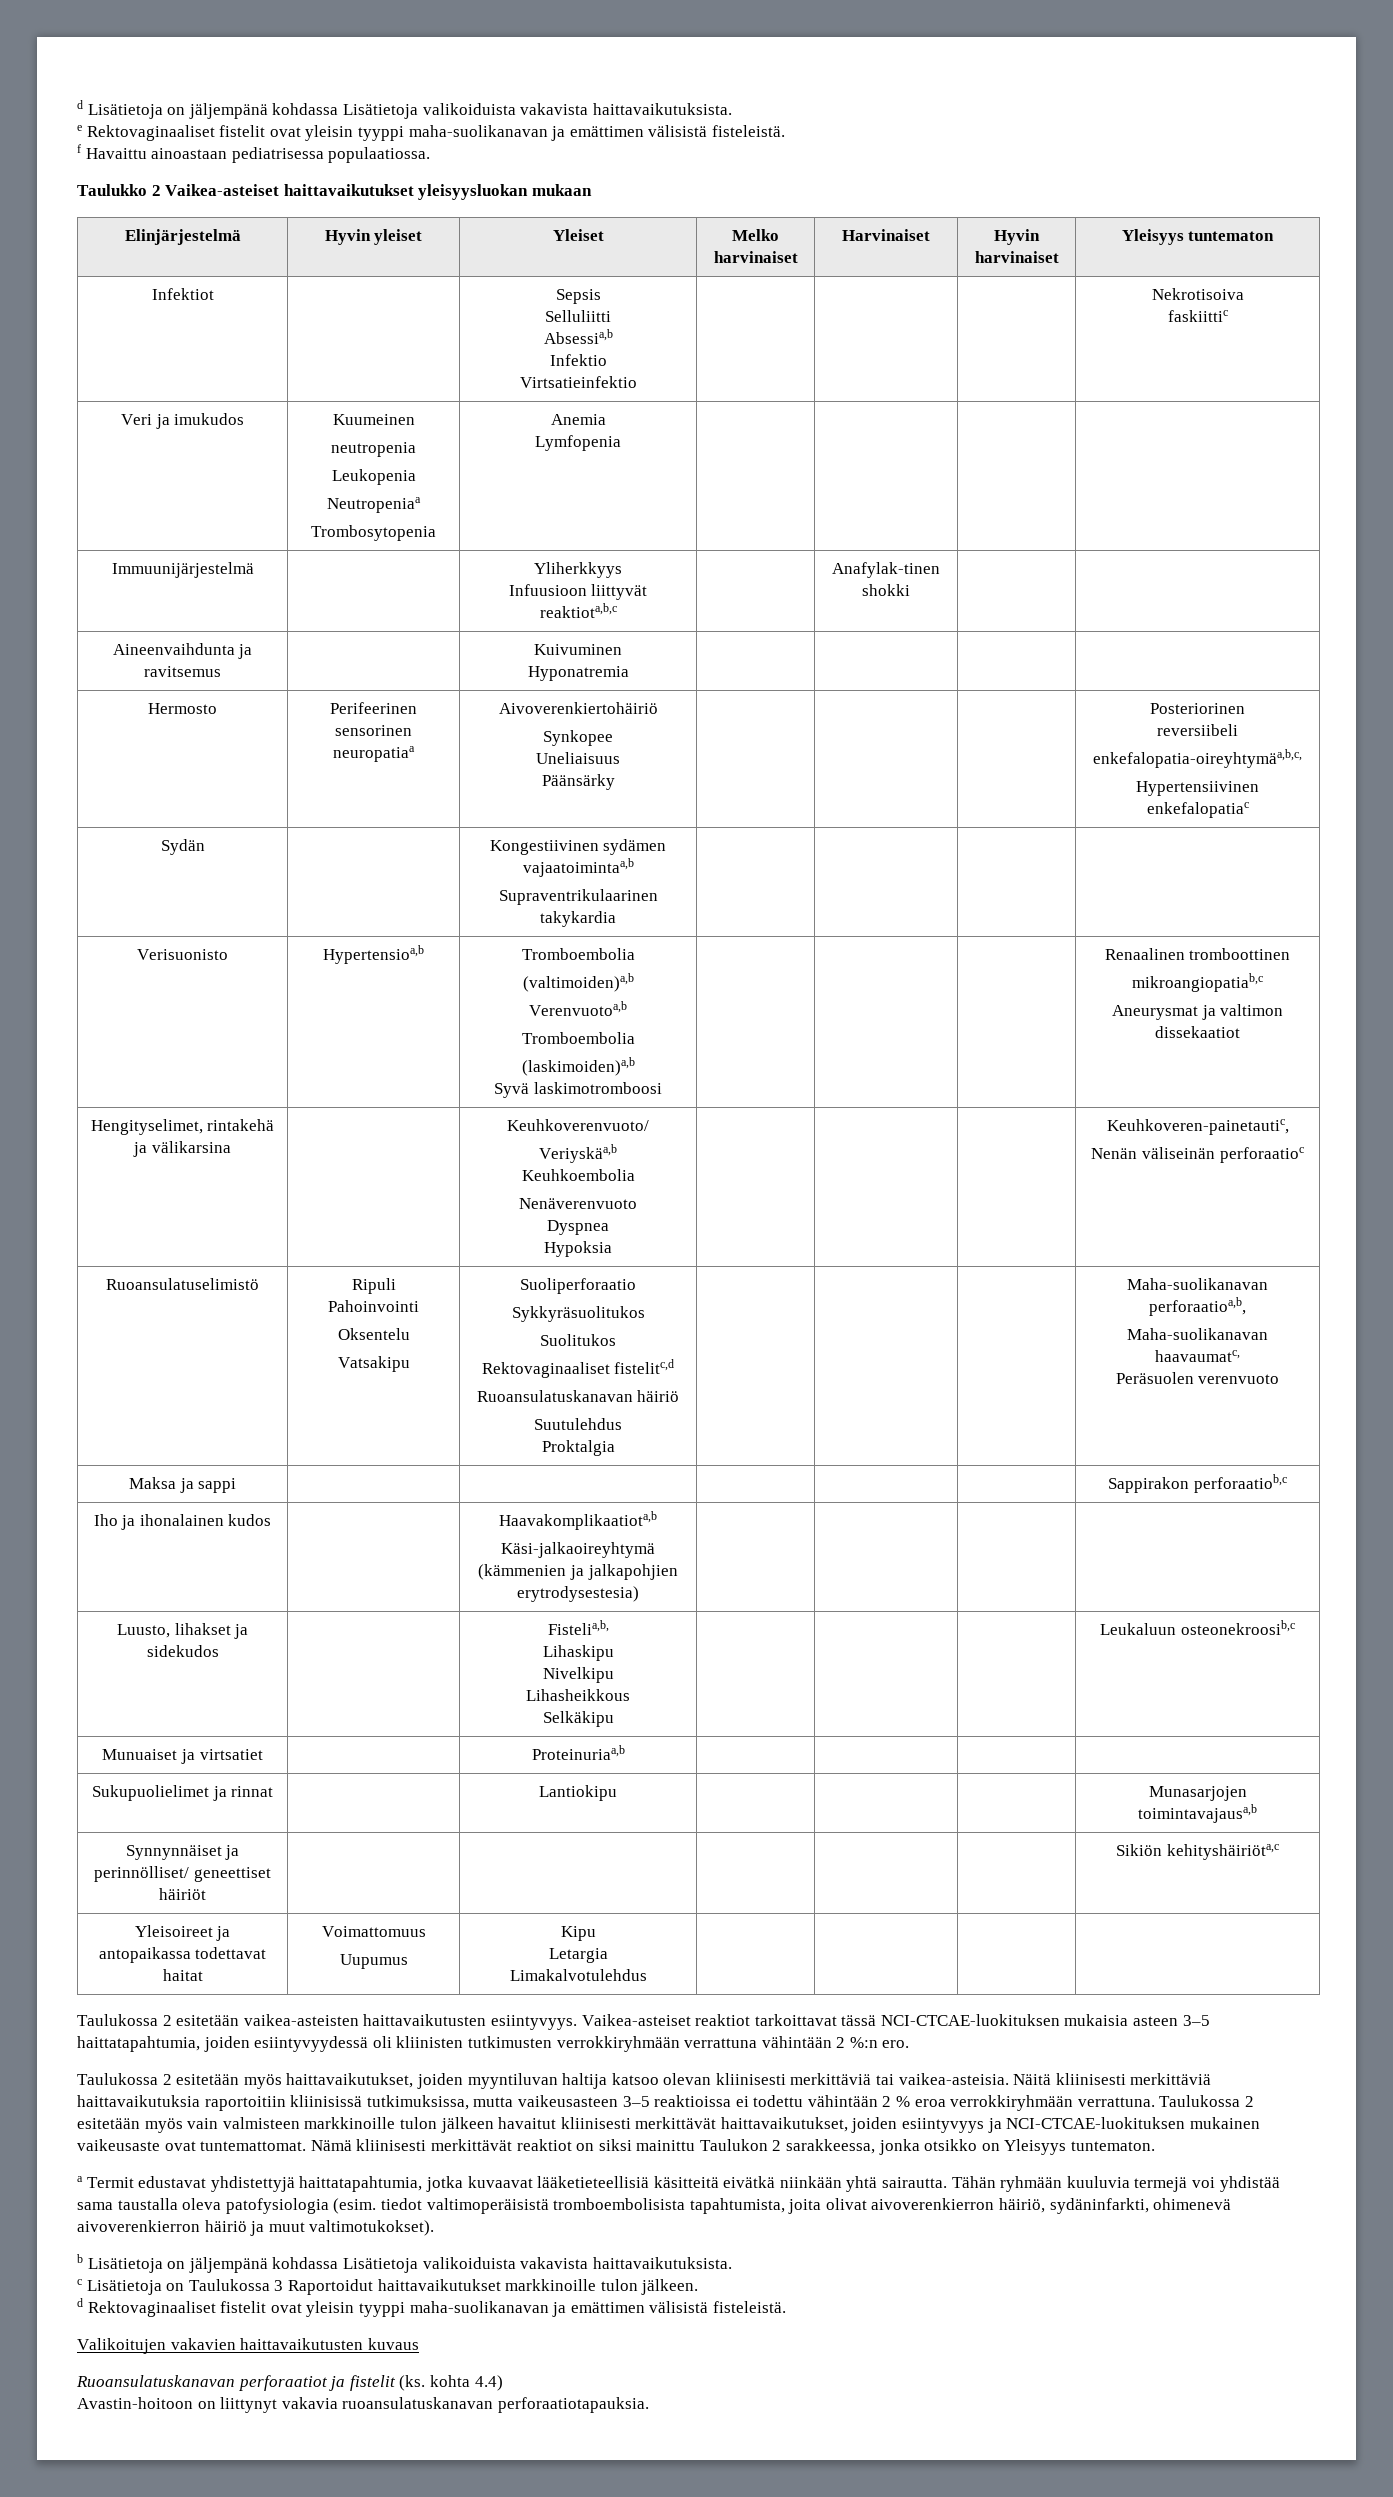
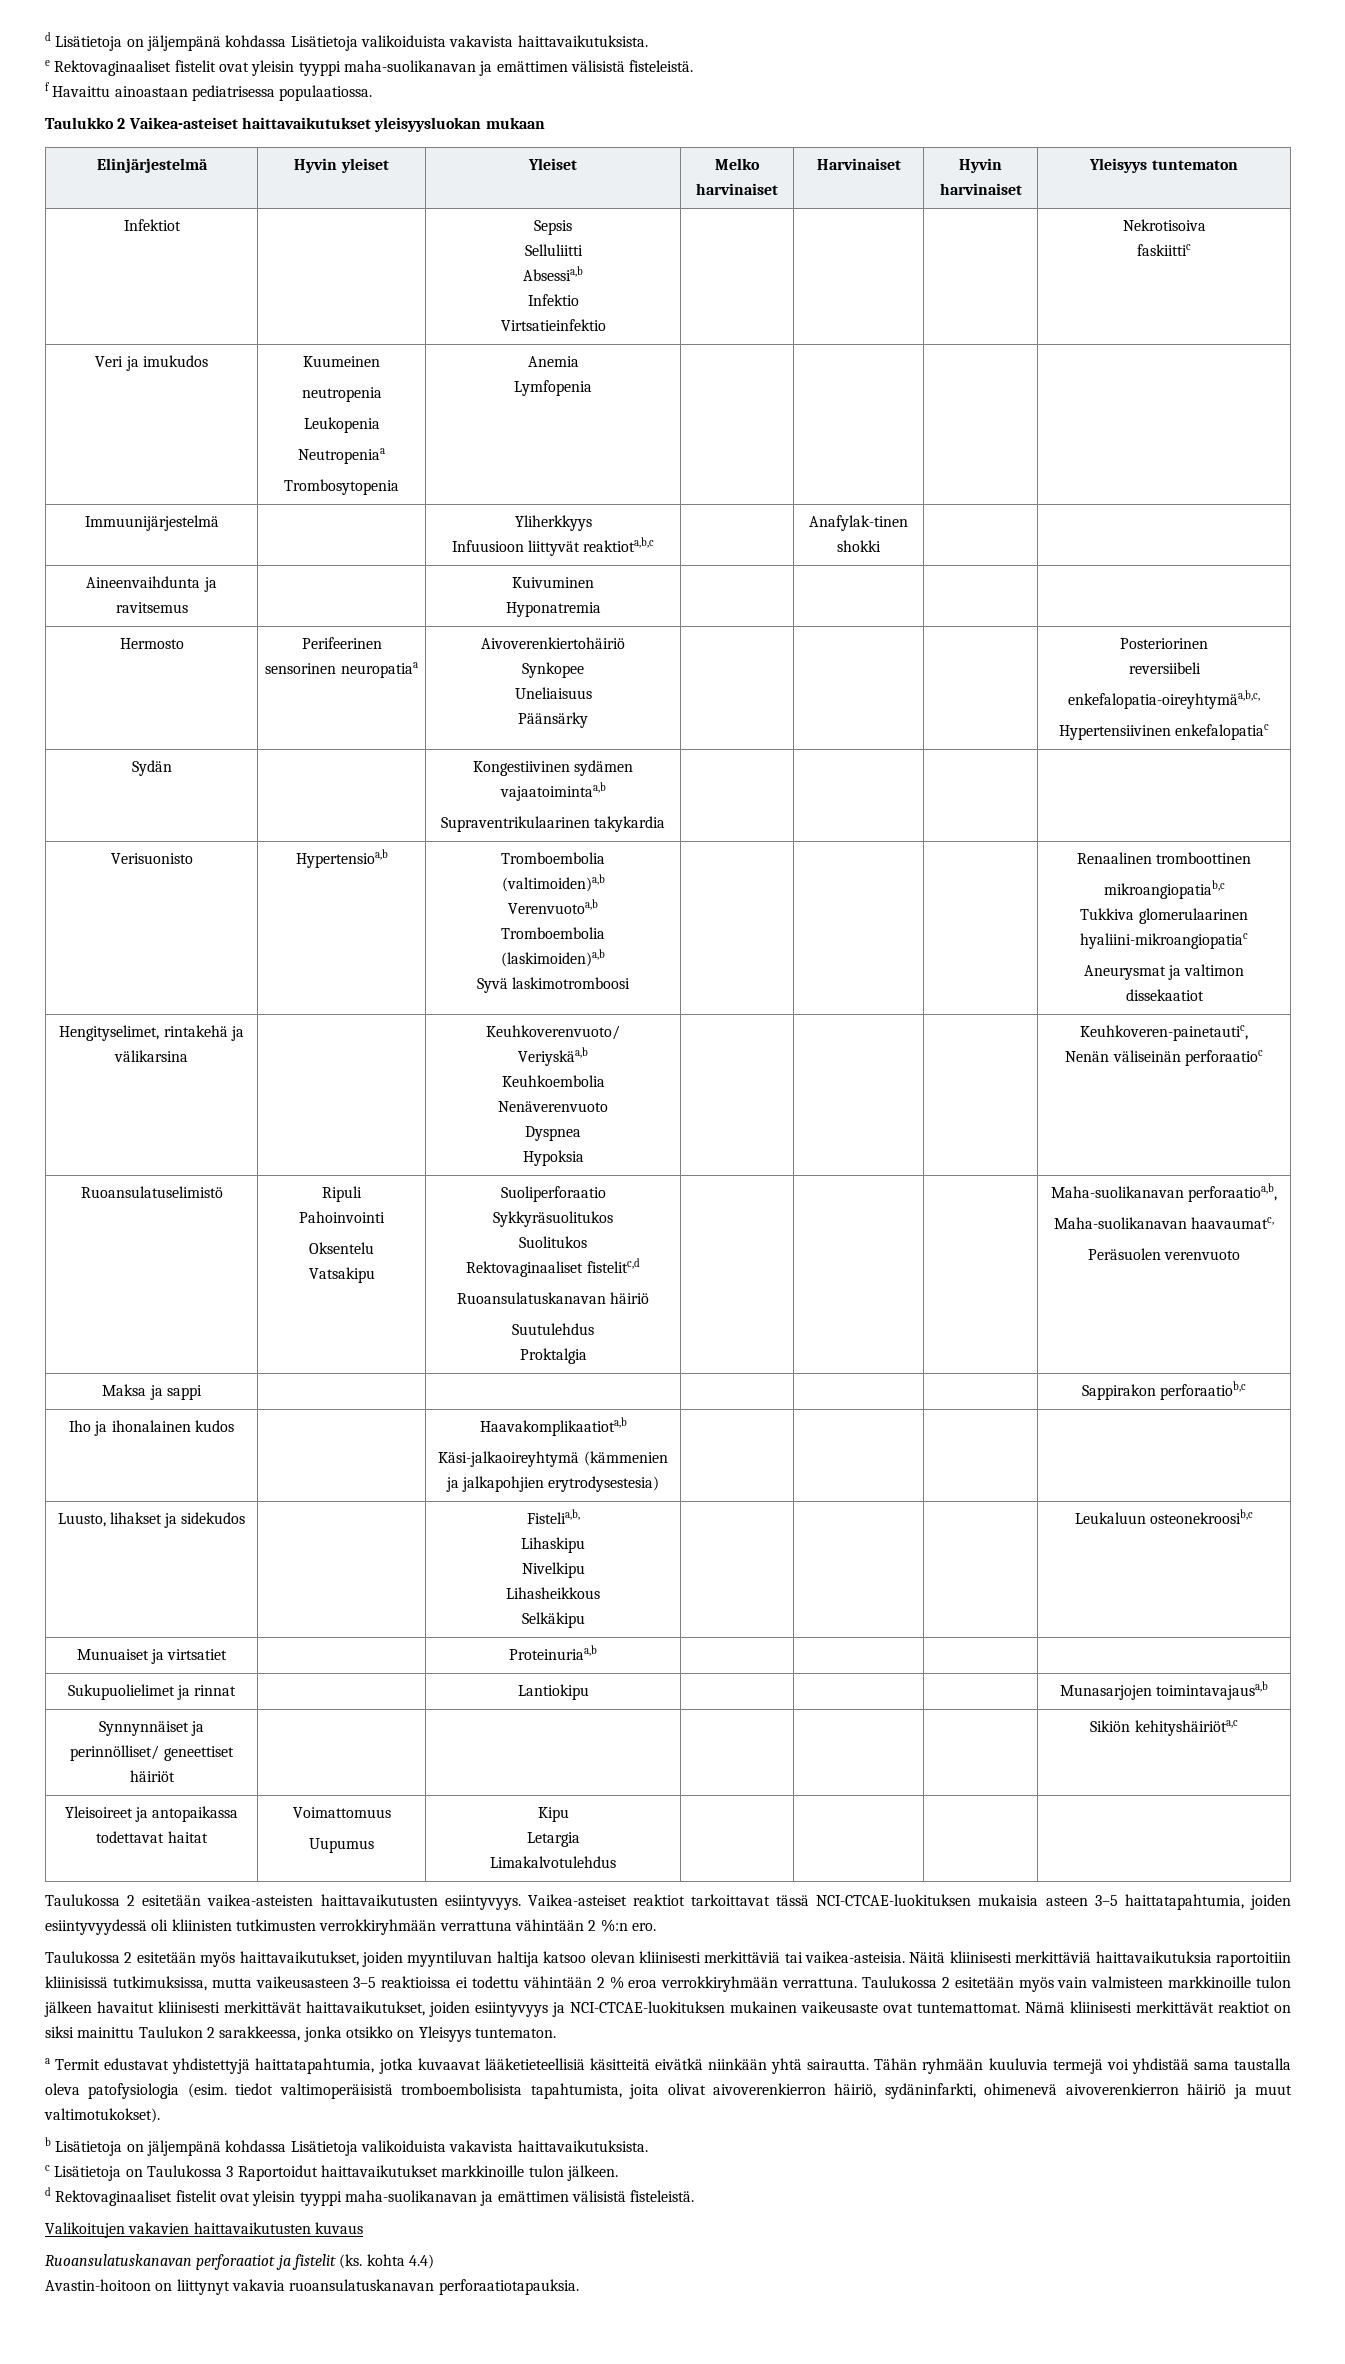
(1263, 982) none -> [1080,908,1248,924] [1080,933,1248,949] // Tukkiva glomerulaarinen hyaliini-mikroangiopatiac

